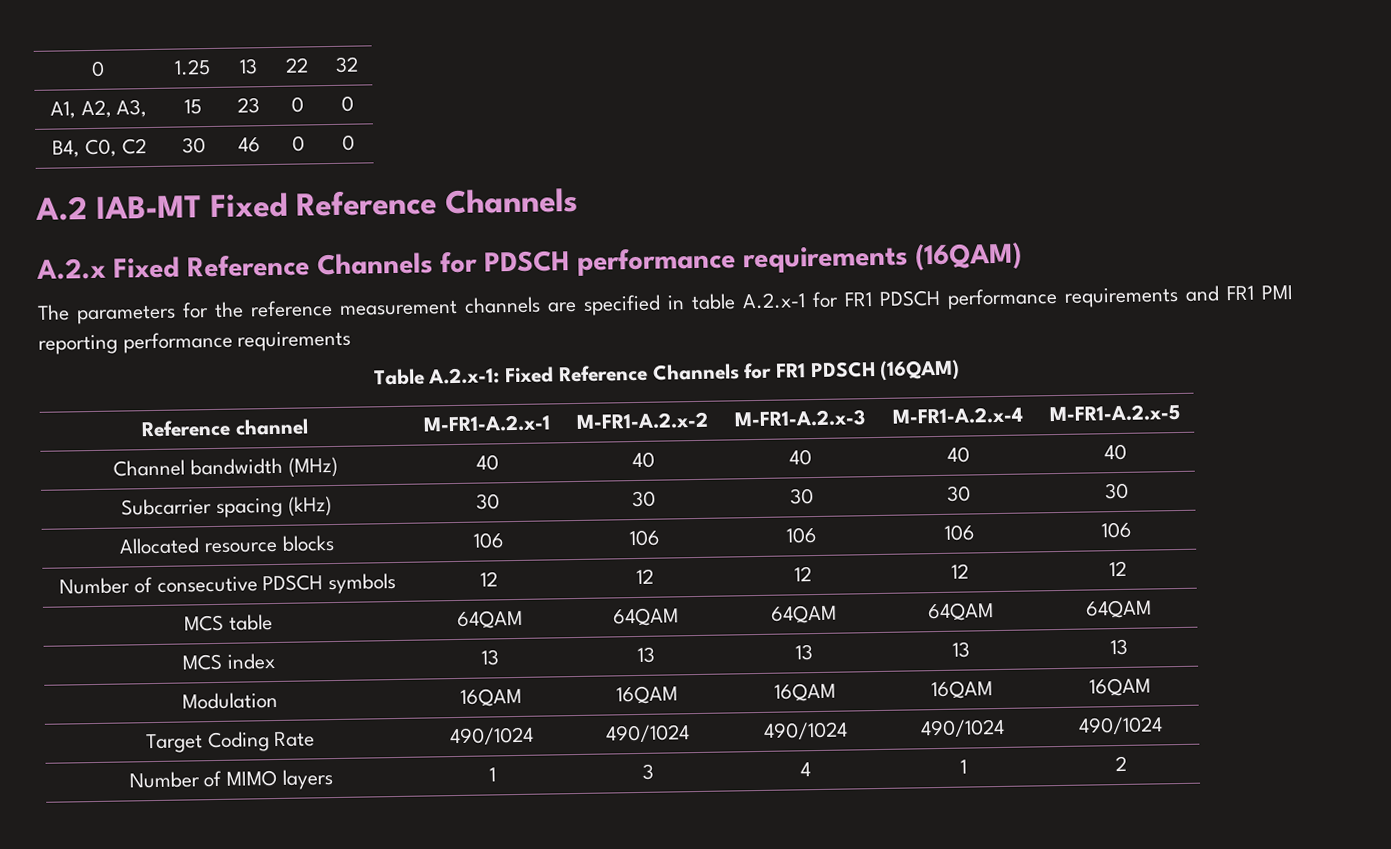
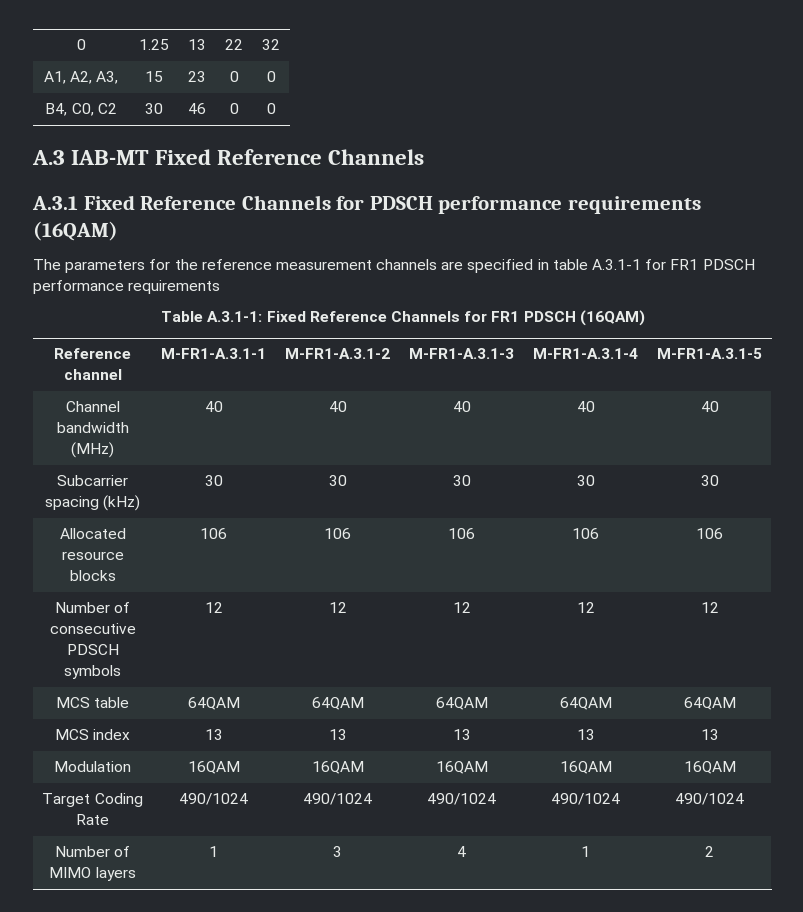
[35,196,88,221] A.2 -> [32,150,65,165] A.3
[36,257,106,280] A.2.x -> [32,196,78,210] A.3.1
[742,292,806,310] A.2.x-1 -> [592,259,642,270] A.3.1-1
[1185,285,1294,302] [38,330,352,355] and FR1 PMI reporting performance requirements -> (221, 287) none
[428,367,501,385] A.2.x-1: -> [207,311,263,322] A.3.1-1:
[422,414,551,433] [576,411,709,430] [734,409,866,428] [891,406,1024,425] [1049,403,1180,423] M-FR1-A.2.x-1 | M-FR1-A.2.x-2 | M-FR1-A.2.x-3 | M-FR1-A.2.x-4 | M-FR1-A.2.x-5 -> [161,348,266,359] [285,348,390,359] [409,348,514,359] [533,348,638,359] [657,348,762,359] M-FR1-A.3.1-1 | M-FR1-A.3.1-2 | M-FR1-A.3.1-3 | M-FR1-A.3.1-4 | M-FR1-A.3.1-5

